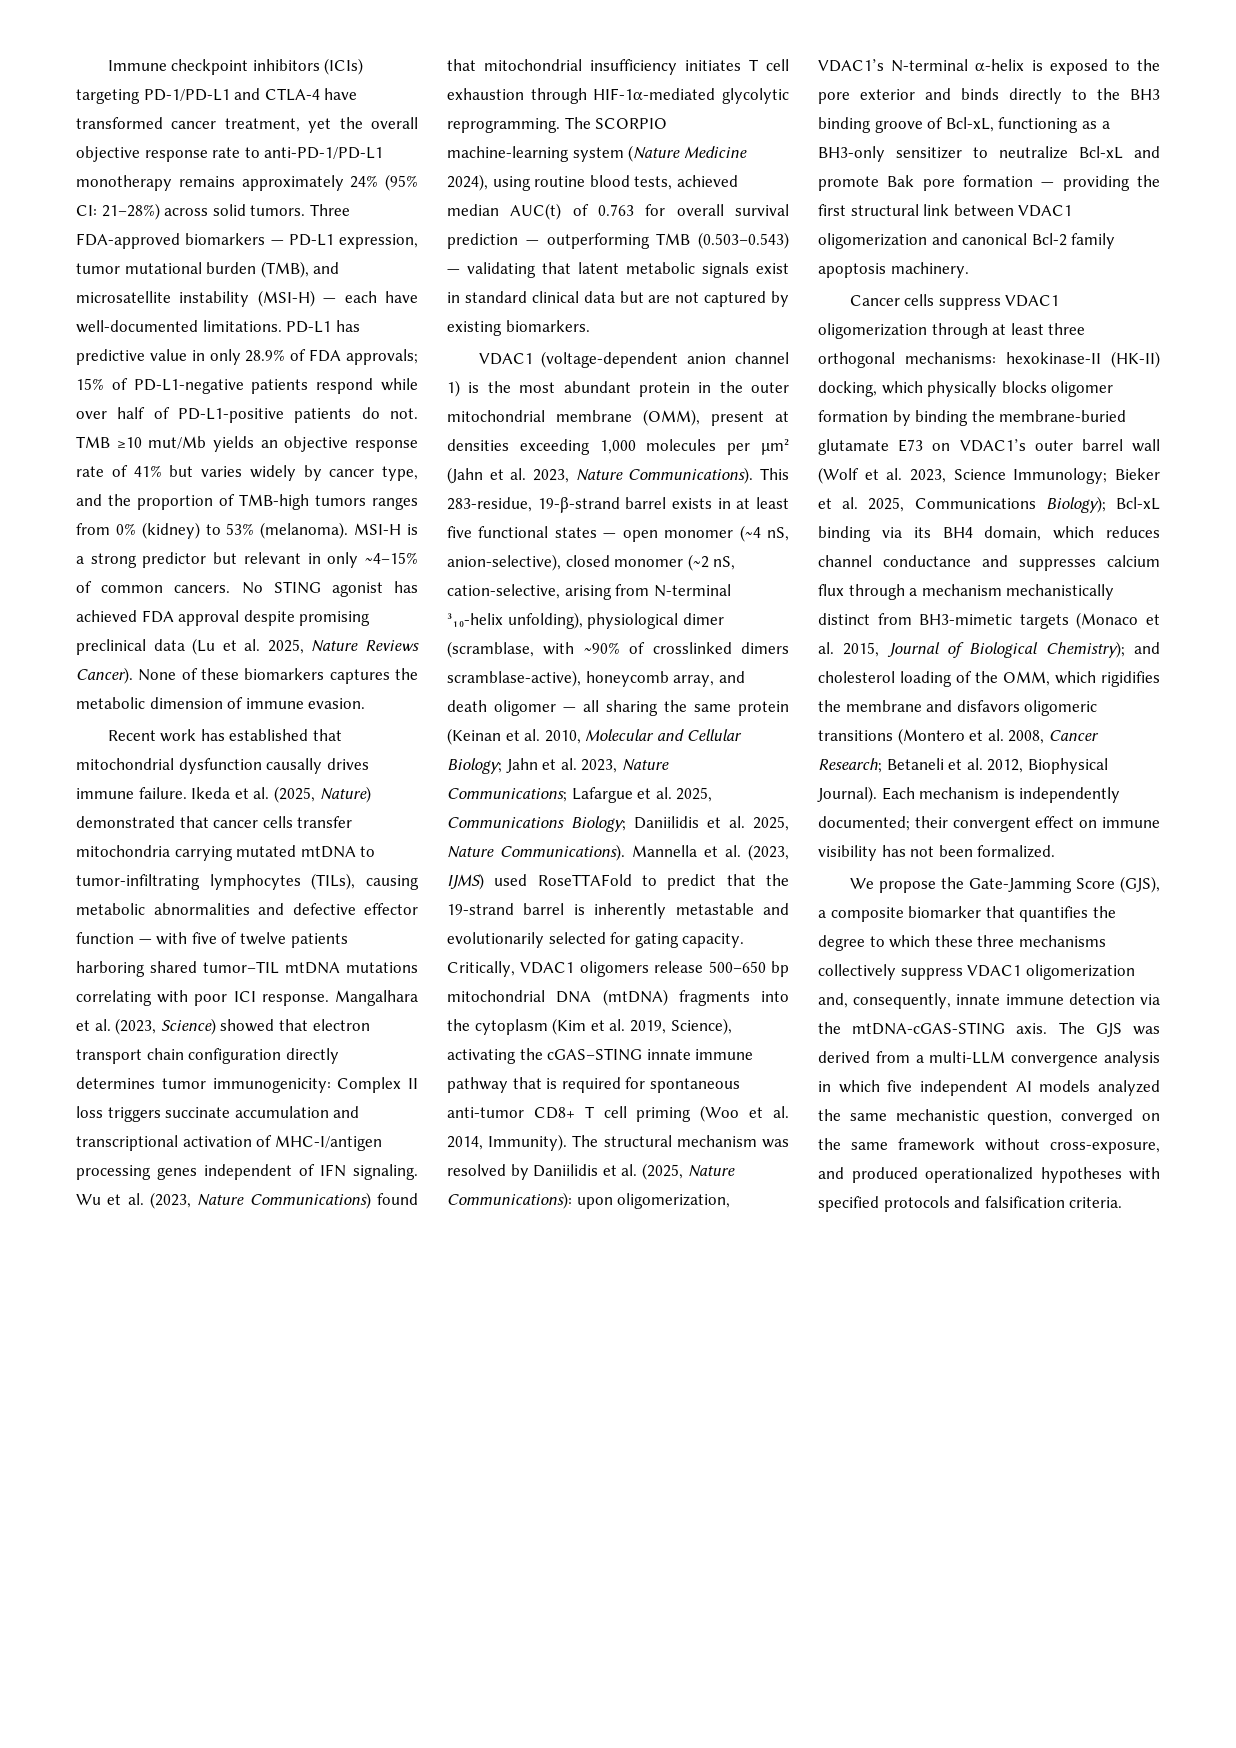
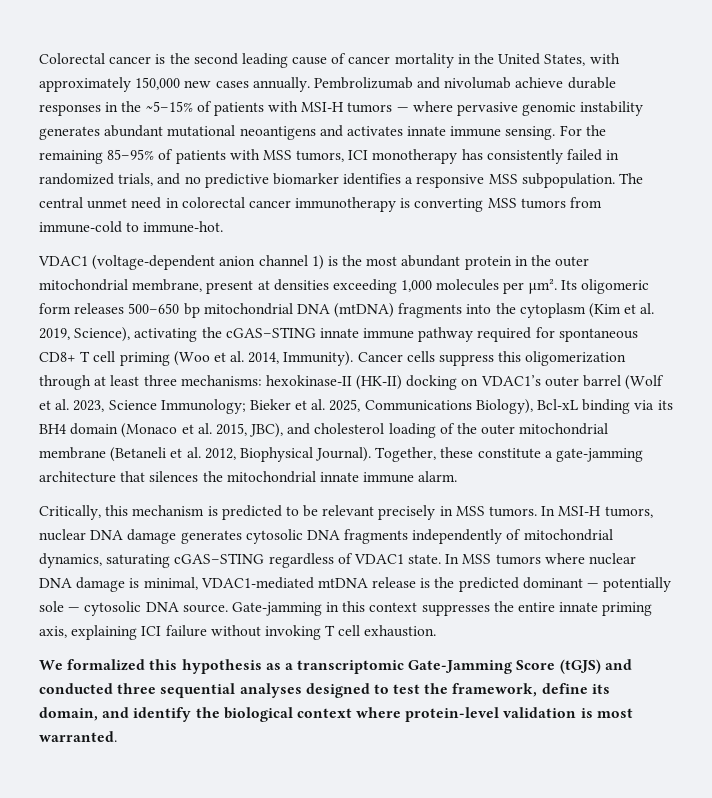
[107,58,364,75] [76,88,358,104] [76,117,418,133] [76,146,384,162] [76,174,418,191] [76,203,350,220] [76,233,418,249] [76,261,340,278] [76,290,418,307] [76,320,360,333] [76,349,418,365] [76,378,419,394] [76,407,418,423] [76,436,418,452] [76,465,418,481] [76,494,418,510] [76,522,418,539] [76,552,419,568] [76,581,418,597] [76,610,371,626] [76,638,419,655] [76,667,418,684] [76,697,366,709] [107,729,342,742] [76,758,369,774] [76,786,371,803] [76,816,353,828] [76,845,376,861] [76,873,420,890] [76,903,418,915] [76,932,348,948] [76,961,418,977] [76,990,418,1006] [76,1018,370,1035] [76,1048,339,1064] [76,1077,418,1093] [76,1106,360,1122] [76,1135,382,1151] [76,1164,418,1180] [76,1192,418,1209] [447,59,789,75] [447,88,789,104] [447,117,668,133] [447,145,747,162] [447,174,738,191] [447,203,789,220] [447,232,789,249] [447,262,789,278] [447,291,789,307] [447,320,590,336] Immune checkpoint inhibitors (ICIs) targeting PD-1/PD-L1 and CTLA-4 have transformed cancer treatment, yet the overall objective response rate to anti-PD-1/PD-L1 monotherapy remains approximately 24% (95% CI: 21–28%) across solid tumors. Three FDA-approved biomarkers — PD-L1 expression, tumor mutational burden (TMB), and microsatellite instability (MSI-H) — each have well-documented limitations. PD-L1 has predictive value in only 28.9% of FDA approvals; 15% of PD-L1-negative patients respond while over half of PD-L1-positive patients do not. TMB ≥10 mut/Mb yields an objective response rate of 41% but varies widely by cancer type, and the proportion of TMB-high tumors ranges from 0% (kidney) to 53% (melanoma). MSI-H is a strong predictor but relevant in only ~4–15% of common cancers. No STING agonist has achieved FDA approval despite promising preclinical data (Lu et al. 2025, Nature Reviews Cancer). None of these biomarkers captures the metabolic dimension of immune evasion. // Recent work has established that mitochondrial dysfunction causally drives immune failure. Ikeda et al. (2025, Nature) demonstrated that cancer cells transfer mitochondria carrying mutated mtDNA to tumor-infiltrating lymphocytes (TILs), causing metabolic abnormalities and defective effector function — with five of twelve patients harboring shared tumor–TIL mtDNA mutations correlating with poor ICI response. Mangalhara et al. (2023, Science) showed that electron transport chain configuration directly determines tumor immunogenicity: Complex II loss triggers succinate accumulation and transcriptional activation of MHC-I/antigen processing genes independent of IFN signaling. Wu et al. (2023, Nature Communications) found that mitochondrial insufficiency initiates T cell exhaustion through HIF-1α-mediated glycolytic reprogramming. The SCORPIO machine-learning system (Nature Medicine 2024), using routine blood tests, achieved median AUC(t) of 0.763 for overall survival prediction — outperforming TMB (0.503–0.543) — validating that latent metabolic signals exist in standard clinical data but are not captured by existing biomarkers. -> [39,53,620,68] [39,77,616,92] [39,101,644,116] [39,125,606,140] [39,149,620,164] [39,173,644,188] [39,197,603,212] [39,221,224,233] Colorectal cancer is the second leading cause of cancer mortality in the United States, with approximately 150,000 new cases annually. Pembrolizumab and nivolumab achieve durable responses in the ~5–15% of patients with MSI-H tumors — where pervasive genomic instability generates abundant mutational neoantigens and activates innate immune sensing. For the remaining 85–95% of patients with MSS tumors, ICI monotherapy has consistently failed in randomized trials, and no predictive biomarker identifies a responsive MSS subpopulation. The central unmet need in colorectal cancer immunotherapy is converting MSS tumors from immune-cold to immune-hot.
[556,409,700,426] membrane (OMM), -> [132,279,203,292] membrane,
[761,439,789,455] [447,467,789,484] [447,497,789,513] [447,525,789,542] [447,554,736,571] [447,584,731,600] [447,612,724,629] [447,641,789,658] [447,670,745,687] [447,700,789,716] [447,728,742,745] [447,758,669,774] [447,787,713,803] [447,816,789,832] [447,844,789,861] [447,873,789,890] [447,903,789,919] [447,932,745,948] [447,961,704,977] μm² (Jahn et al. 2023, Nature Communications). This 283-residue, 19-β-strand barrel exists in at least five functional states — open monomer (~4 nS, anion-selective), closed monomer (~2 nS, cation-selective, arising from N-terminal ³₁₀-helix unfolding), physiological dimer (scramblase, with ~90% of crosslinked dimers scramblase-active), honeycomb array, and death oligomer — all sharing the same protein (Keinan et al. 2010, Molecular and Cellular Biology; Jahn et al. 2023, Nature Communications; Lafargue et al. 2025, Communications Biology; Daniilidis et al. 2025, Nature Communications). Mannella et al. (2023, IJMS) used RoseTTAFold to predict that the 19-strand barrel is inherently metastable and evolutionarily selected for gating capacity. Critically, VDAC1 oligomers release -> [528,279,650,294] [39,303,125,314] μm². Its oligomeric form releases
[512,1077,558,1089] that is -> (474, 334) none
[447,1107,524,1118] anti-tumor -> (638, 335) none
[572,1135,789,1148] [447,1163,735,1180] [447,1192,731,1209] [818,59,1160,75] [818,88,1160,104] [818,117,1110,133] [818,146,1160,162] [818,175,1160,191] [818,204,1073,217] [818,233,1116,249] [818,262,969,278] The structural mechanism was resolved by Daniilidis et al. (2025, Nature Communications): upon oligomerization, VDAC1’s N-terminal α-helix is exposed to the pore exterior and binds directly to the BH3 binding groove of Bcl-xL, functioning as a BH3-only sensitizer to neutralize Bcl-xL and promote Bak pore formation — providing the first structural link between VDAC1 oligomerization and canonical Bcl-2 family apoptosis machinery. // -> (354, 358) none
[1005,295,1060,307] VDAC1 -> [498,351,522,362] this
[818,352,895,368] orthogonal -> (177, 380) none
[818,381,1114,397] [818,410,1127,426] [818,439,924,455] docking, which physically blocks oligomer formation by binding the membrane-buried glutamate E73 -> [406,375,458,390] docking
[1132,439,1160,452] wall -> (622, 381) none
[1045,496,1106,513] Biology); -> [475,399,533,414] Biology),
[984,526,1160,541] [818,555,1160,571] [818,584,1115,600] [818,612,1160,629] [818,641,1125,658] domain, which reduces channel conductance and suppresses calcium flux through a mechanism mechanistically distinct from BH3-mimetic targets (Monaco et al. 2015, Journal of Biological Chemistry); -> [70,423,284,438] domain (Monaco et al. 2015, JBC),
[1003,671,1160,687] [818,700,1098,716] [818,728,1099,745] [818,758,944,773] OMM, which rigidifies the membrane and disfavors oligomeric transitions (Montero et al. 2008, Cancer Research; Betaneli -> [481,423,609,435] [39,447,167,462] outer mitochondrial membrane (Betaneli
[881,787,1121,803] [818,816,1160,832] [818,845,1056,861] [849,876,1160,893] [818,906,1116,922] [818,935,1106,951] [818,964,1135,980] [818,993,1160,1009] [818,1022,1160,1037] [818,1051,1160,1067] [818,1080,1160,1096] [818,1109,1160,1125] [818,1138,1160,1154] [818,1167,1160,1183] [818,1196,1123,1212] Each mechanism is independently documented; their convergent effect on immune visibility has not been formalized. // We propose the Gate-Jamming Score (GJS), a composite biomarker that quantifies the degree to which these three mechanisms collectively suppress VDAC1 oligomerization and, consequently, innate immune detection via the mtDNA-cGAS-STING axis. The GJS was derived from a multi-LLM convergence analysis in which five independent AI models analyzed the same mechanistic question, converged on the same framework without cross-exposure, and produced operationalized hypotheses with specified protocols and falsification criteria. -> [375,447,644,462] [39,471,458,483] [39,505,653,520] [39,529,613,544] [39,553,637,568] [39,577,672,592] [39,601,653,616] [39,625,437,640] [39,659,632,674] [39,683,610,698] [39,707,633,722] [39,731,117,742] Together, these constitute a gate-jamming architecture that silences the mitochondrial innate immune alarm. // Critically, this mechanism is predicted to be relevant precisely in MSS tumors. In MSI-H tumors, nuclear DNA damage generates cytosolic DNA fragments independently of mitochondrial dynamics, saturating cGAS–STING regardless of VDAC1 state. In MSS tumors where nuclear DNA damage is minimal, VDAC1-mediated mtDNA release is the predicted dominant — potentially sole — cytosolic DNA source. Gate-jamming in this context suppresses the entire innate priming axis, explaining ICI failure without invoking T cell exhaustion. // We formalized this hypothesis as a transcriptomic Gate-Jamming Score (tGJS) and conducted three sequential analyses designed to test the framework, define its domain, and identify the biological context where protein-level validation is most warranted.

